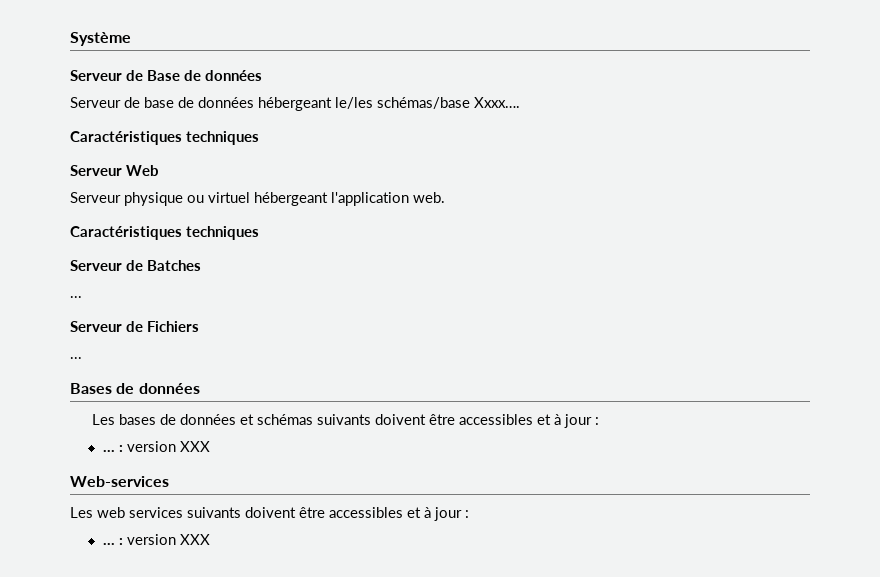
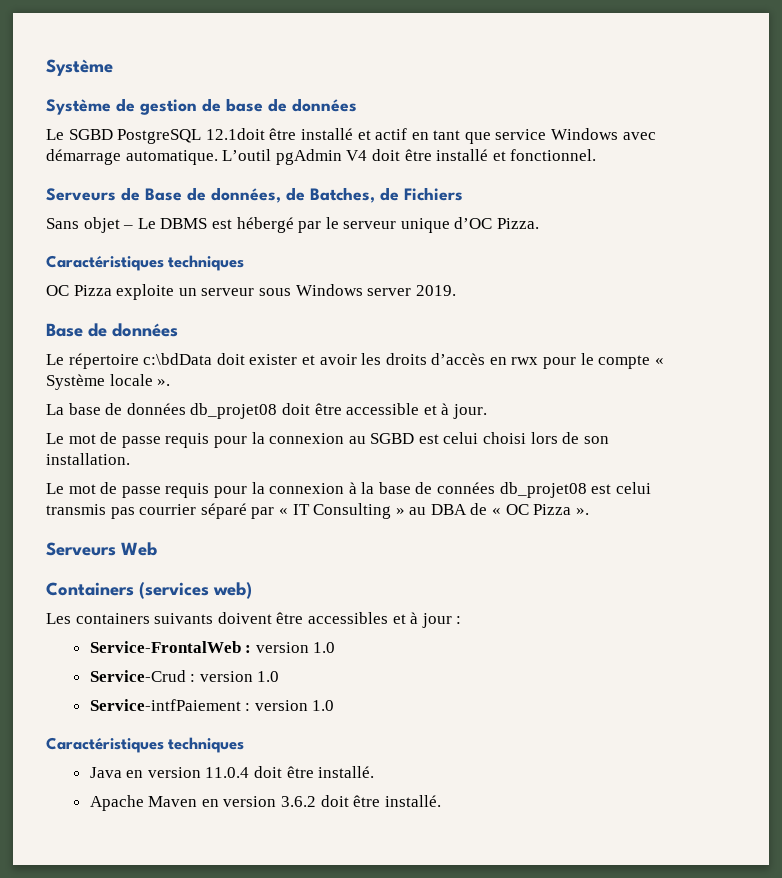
[70,70,263,81] [70,97,520,111] [70,131,259,145] [70,165,160,176] [70,192,445,206] [70,226,259,240] [70,260,202,271] [70,296,82,298] [70,321,200,332] [70,357,82,359] [70,383,200,394] [92,414,600,428] [102,441,210,452] [70,476,169,487] [70,507,469,521] [102,534,210,545] Serveur de Base de données // Serveur de base de données hébergeant le/les schémas/base Xxxx…. // Caractéristiques techniques // Serveur Web // Serveur physique ou virtuel hébergeant l'application web. // Caractéristiques techniques // Serveur de Batches // ... // Serveur de Fichiers // ... // Bases de données // Les bases de données et schémas suivants doivent être accessibles et à jour : // … : version XXX // Web-services // Les web services suivants doivent être accessibles et à jour : // … : version XXX -> [46,98,357,115] [46,128,656,144] [46,149,597,165] [46,187,463,203] [46,217,540,233] [46,255,245,271] [46,284,456,300] [46,323,178,337] [46,353,664,369] [46,374,171,390] [46,403,487,419] [46,432,609,448] [46,453,130,465] [46,482,651,498] [46,503,589,519] [46,542,157,556] [46,582,252,599] [46,612,462,628] [89,641,336,653] [89,670,280,682] [89,699,335,711] [46,737,245,753] [89,766,375,778] [89,795,441,811] Système de gestion de base de données // Le SGBD PostgreSQL 12.1doit être installé et actif en tant que service Windows avec démarrage automatique. L’outil pgAdmin V4 doit être installé et fonctionnel. // Serveurs de Base de données, de Batches, de Fichiers // Sans objet – Le DBMS est hébergé par le serveur unique d’OC Pizza. // Caractéristiques techniques // OC Pizza exploite un serveur sous Windows server 2019. // Base de données // Le répertoire c:\bdData doit exister et avoir les droits d’accès en rwx pour le compte « Système locale ». // La base de données db_projet08 doit être accessible et à jour. // Le mot de passe requis pour la connexion au SGBD est celui choisi lors de son installation. // Le mot de passe requis pour la connexion à la base de connées db_projet08 est celui transmis pas courrier séparé par « IT Consulting » au DBA de « OC Pizza ». // Serveurs Web // Containers (services web) // Les containers suivants doivent être accessibles et à jour : // Service-FrontalWeb : version 1.0 // Service-Crud : version 1.0 // Service-intfPaiement : version 1.0 // Caractéristiques techniques // Java en version 11.0.4 doit être installé. // Apache Maven en version 3.6.2 doit être installé.

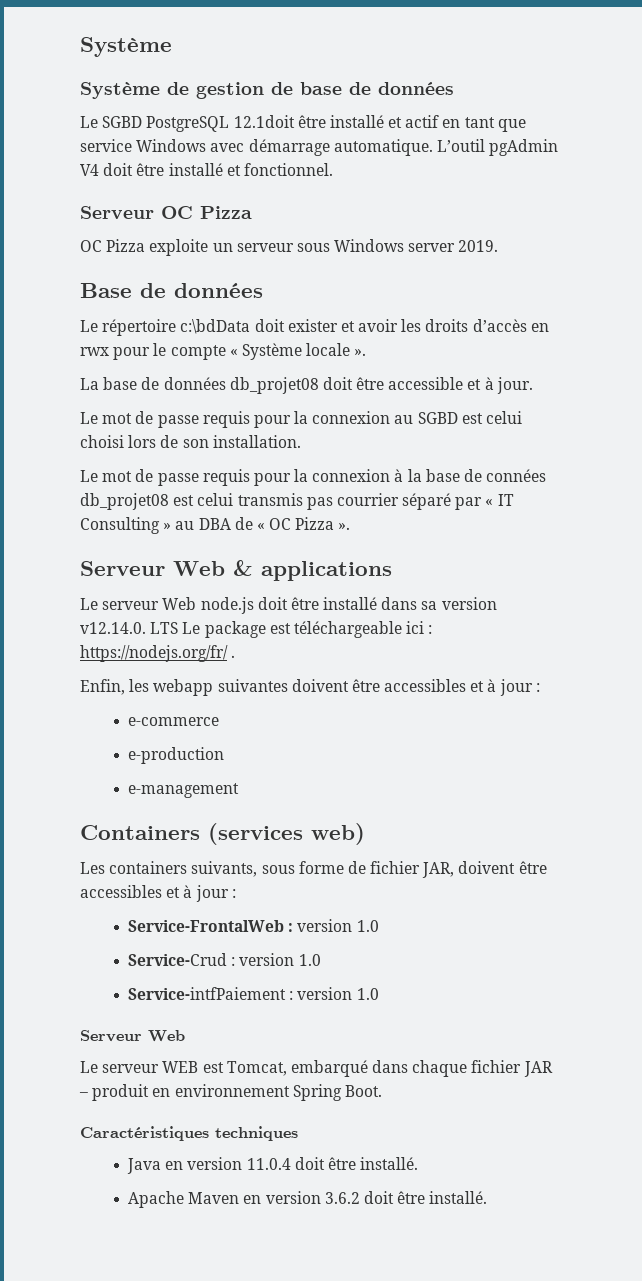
[46,187,463,203] [46,217,540,233] [46,255,245,271] Serveurs de Base de données, de Batches, de Fichiers // Sans objet – Le DBMS est hébergé par le serveur unique d’OC Pizza. // Caractéristiques techniques -> [80,206,252,219] Serveur OC Pizza
[46,542,157,556] Serveurs Web -> [80,560,392,581] [80,597,497,614] [80,621,433,638] [80,645,236,662] [80,679,540,696] [128,717,220,726] [128,747,225,764] [128,783,240,798] Serveur Web & applications // Le serveur Web node.js doit être installé dans sa version v12.14.0. LTS Le package est téléchargeable ici : https://nodejs.org/fr/ . // Enfin, les webapp suivantes doivent être accessibles et à jour : // e-commerce // e-production // e-management
[154,613,214,624] suivants -> [191,861,455,878] suivants, sous forme de fichier JAR,
(335, 705) none -> [80,1030,185,1042] [80,1060,553,1077] [79,1084,382,1101] // Serveur Web // Le serveur WEB est Tomcat, embarqué dans chaque fichier JAR – produit en environnement Spring Boot.

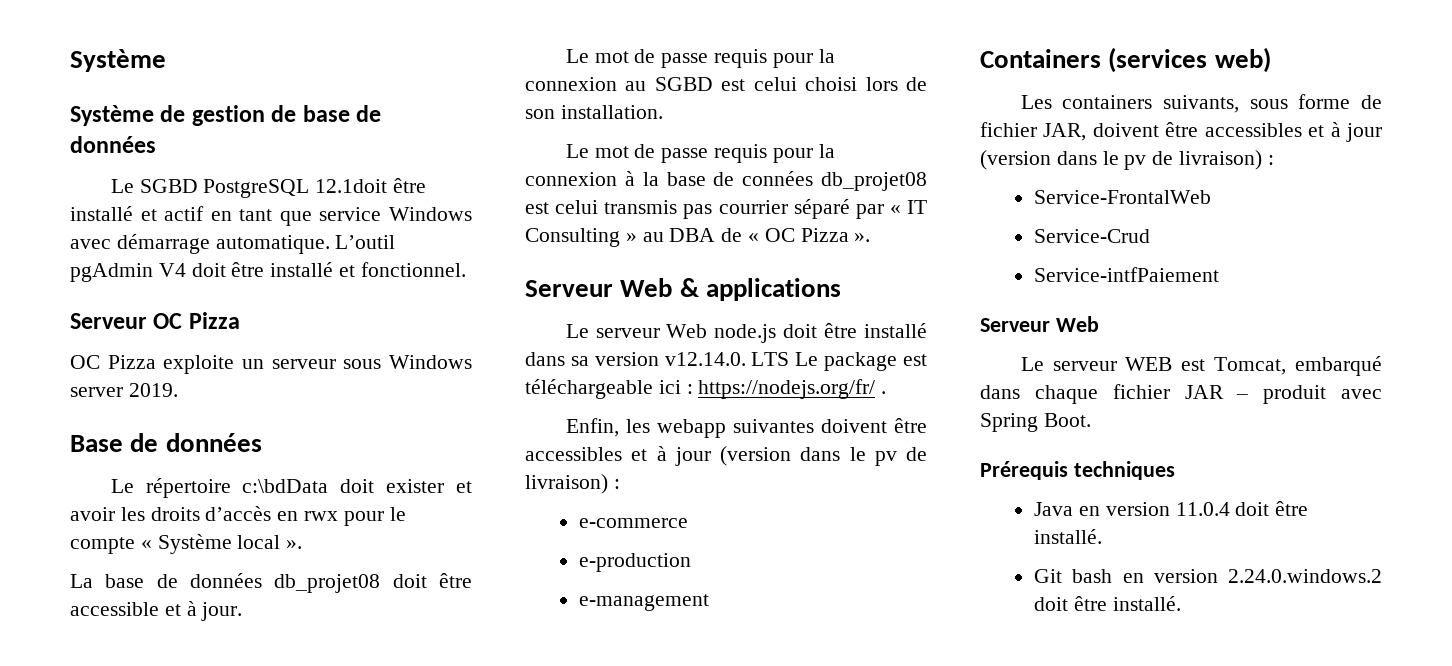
[306,343,351,356] locale -> [237,535,281,549] local
(533, 687) none -> [720,446,927,466] [525,474,608,494] (version dans le pv de livraison)
[231,889,236,898] [128,919,379,932] [128,953,321,966] [128,987,379,1000] : // Service-FrontalWeb : version 1.0 // Service-Crud : version 1.0 // Service-intfPaiement : version 1.0 -> [980,150,1274,170] [1034,190,1212,204] [1034,229,1151,243] [1034,267,1220,282] (version dans le pv de livraison) : // Service-FrontalWeb // Service-Crud // Service-intfPaiement
[152,1084,290,1097] en environnement -> [1341,389,1382,399] avec
[80,1126,209,1141] Caractéristiques -> [980,461,1068,480] Prérequis
[128,1191,360,1208] Apache Maven en version 3.6.2 -> [1034,569,1382,583] Git bash en version 2.24.0.windows.2

